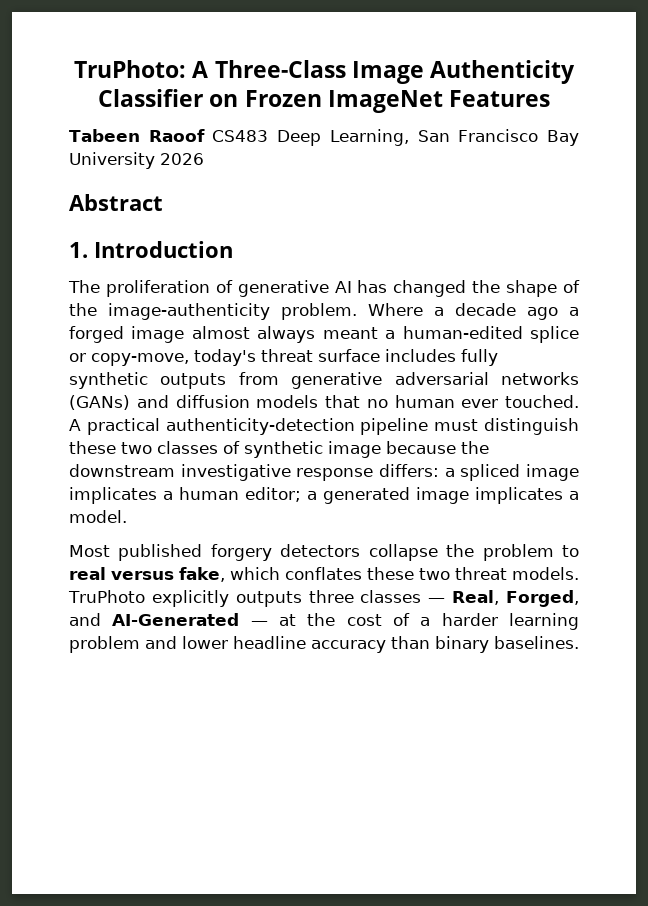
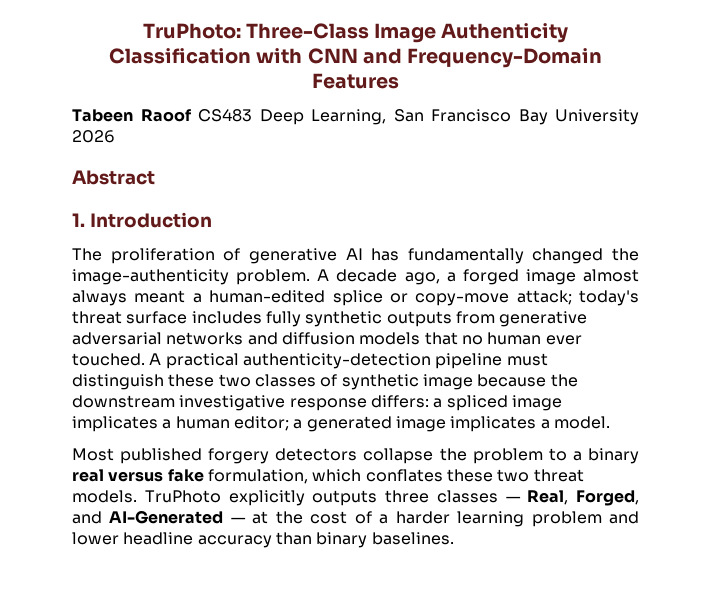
[192,61,209,78] A -> (241, 31) none
[98,89,443,113] Classifier on Frozen ImageNet -> [108,48,603,68] Classification with CNN and Frequency-Domain
(388, 286) none -> [407,248,524,264] fundamentally
[506,280,581,297] [69,303,558,320] shape of the image-authenticity problem. Where a decade ago -> [72,269,440,285] image-authenticity problem. A decade ago,
[91,353,189,366] copy-move, -> [415,290,572,306] copy-move attack;
[69,395,130,410] (GANs) -> (244, 338) none
[69,567,225,582] real versus fake, -> [572,448,639,464] [72,469,308,484] a binary real versus fake formulation,

